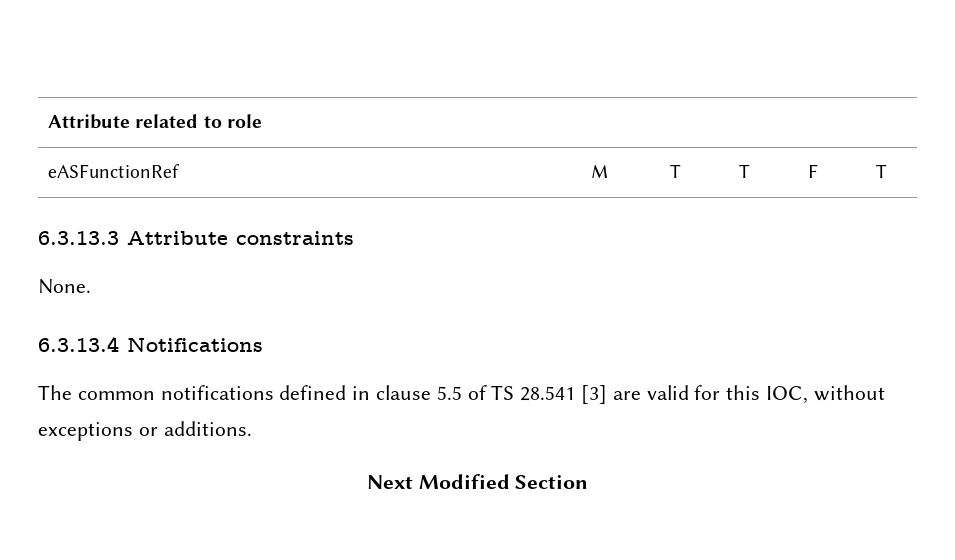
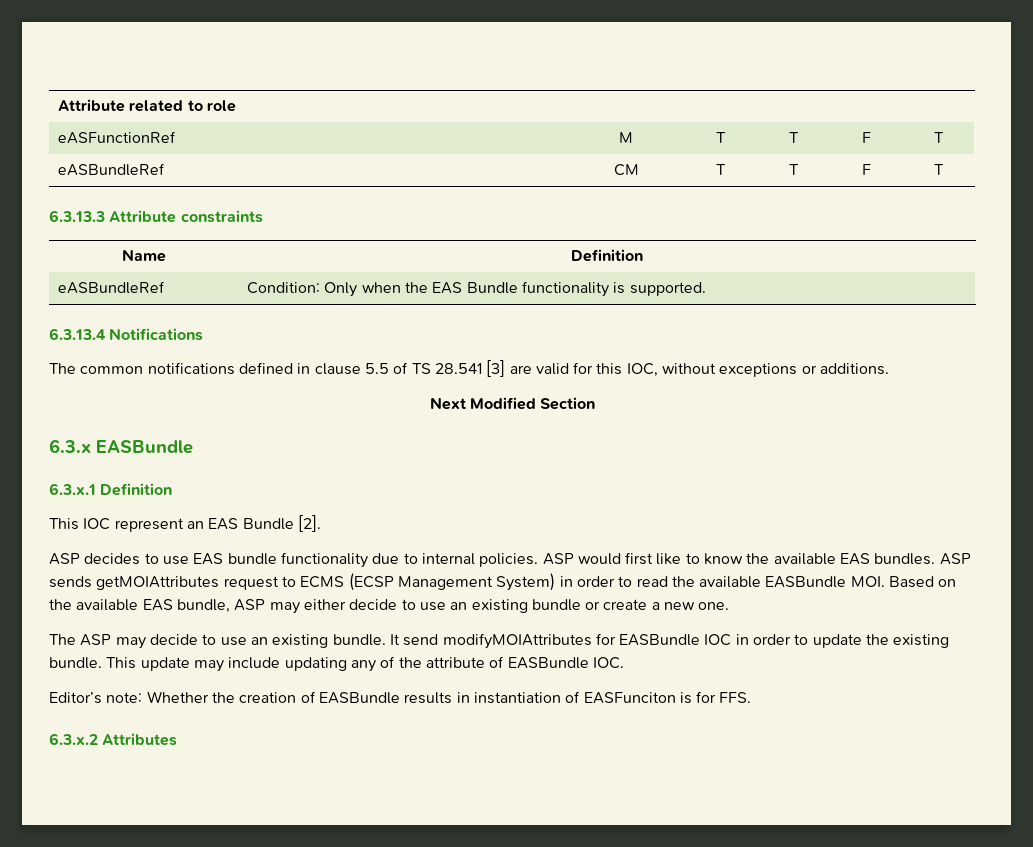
[38,231,354,245] [38,279,91,294] // 6.3.13.3 Attribute constraints // None. -> [58,163,166,176] [613,164,639,176] [715,164,726,175] [788,164,799,175] [861,164,871,175] [934,164,944,175] [49,210,263,223] [122,249,166,262] [571,249,643,262] [58,281,166,294] [247,281,706,297] // eASBundleRef | CM | T | T | F | T // 6.3.13.3 Attribute constraints // Name | Definition // eASBundleRef | Condition: Only when the EAS Bundle functionality is supported.
(589, 482) none -> [49,439,193,454] [49,483,173,496] [49,515,321,532] [49,552,971,568] [49,573,957,591] [49,599,730,614] [49,633,950,649] [49,656,624,672] [49,691,752,704] [49,733,178,746] // 6.3.x EASBundle // 6.3.x.1 Definition // This IOC represent an EAS Bundle [2]. // ASP decides to use EAS bundle functionality due to internal policies. ASP would first like to know the available EAS bundles. ASP sends getMOIAttributes request to ECMS (ECSP Management System) in order to read the available EASBundle MOI. Based on the available EAS bundle, ASP may either decide to use an existing bundle or create a new one. // The ASP may decide to use an existing bundle. It send modifyMOIAttributes for EASBundle IOC in order to update the existing bundle. This update may include updating any of the attribute of EASBundle IOC. // Editor’s note: Whether the creation of EASBundle results in instantiation of EASFunciton is for FFS. // 6.3.x.2 Attributes

